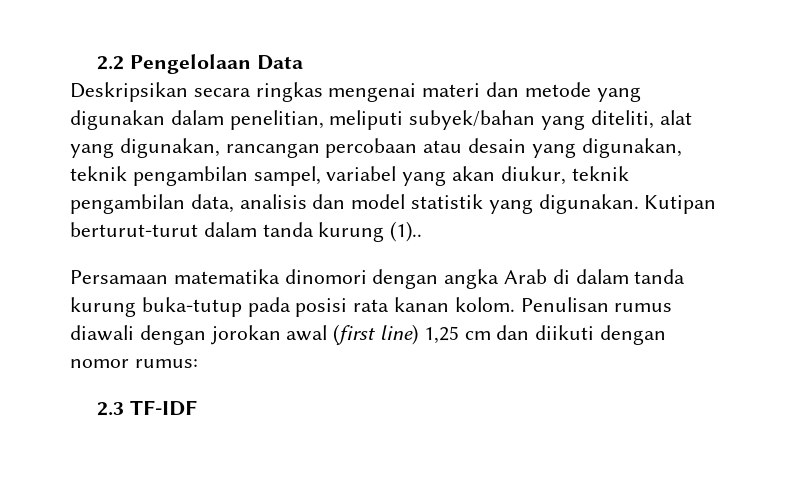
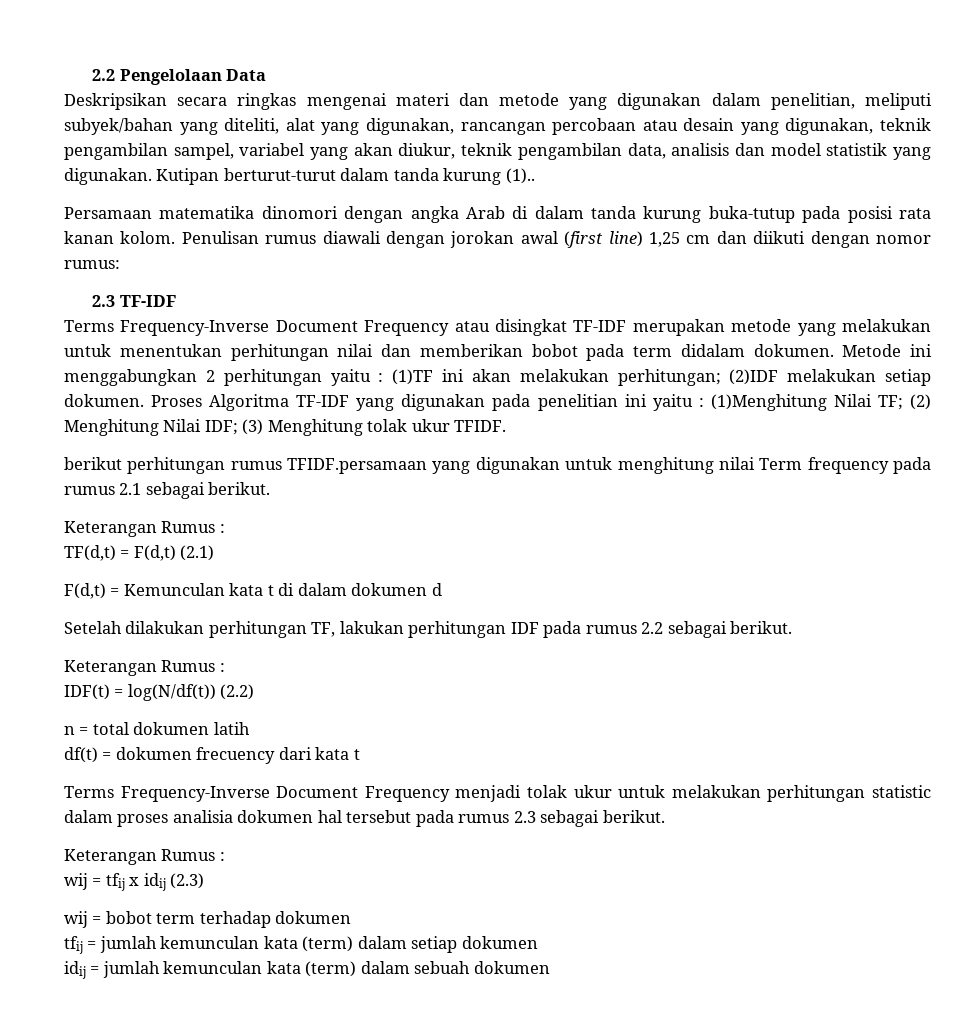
(198, 408) none -> [64,319,931,336] [64,344,932,361] [64,369,931,386] [64,394,931,411] [64,419,507,436] [64,457,932,474] [64,482,271,499] [64,521,225,537] [64,545,215,561] [64,583,442,599] [64,621,793,638] [64,660,225,676] [64,684,255,701] [64,722,250,735] [64,747,360,764] [64,785,932,802] [64,810,665,827] [64,849,225,865] [64,873,205,891] [64,911,352,928] [64,936,538,954] [64,961,550,979] // Terms Frequency-Inverse Document Frequency atau disingkat TF-IDF merupakan metode yang melakukan untuk menentukan perhitungan nilai dan memberikan bobot pada term didalam dokumen. Metode ini menggabungkan 2 perhitungan yaitu : (1)TF ini akan melakukan perhitungan; (2)IDF melakukan setiap dokumen. Proses Algoritma TF-IDF yang digunakan pada penelitian ini yaitu : (1)Menghitung Nilai TF; (2) Menghitung Nilai IDF; (3) Menghitung tolak ukur TFIDF. // berikut perhitungan rumus TFIDF.persamaan yang digunakan untuk menghitung nilai Term frequency pada rumus 2.1 sebagai berikut. // Keterangan Rumus : // TF(d,t) = F(d,t) (2.1) // F(d,t) = Kemunculan kata t di dalam dokumen d // Setelah dilakukan perhitungan TF, lakukan perhitungan IDF pada rumus 2.2 sebagai berikut. // Keterangan Rumus : // IDF(t) = log(N/df(t)) (2.2) // n = total dokumen latih // df(t) = dokumen frecuency dari kata t // Terms Frequency-Inverse Document Frequency menjadi tolak ukur untuk melakukan perhitungan statistic dalam proses analisia dokumen hal tersebut pada rumus 2.3 sebagai berikut. // Keterangan Rumus : // wij = tfij x idij (2.3) // wij = bobot term terhadap dokumen // tfij = jumlah kemunculan kata (term) dalam setiap dokumen // idij = jumlah kemunculan kata (term) dalam sebuah dokumen

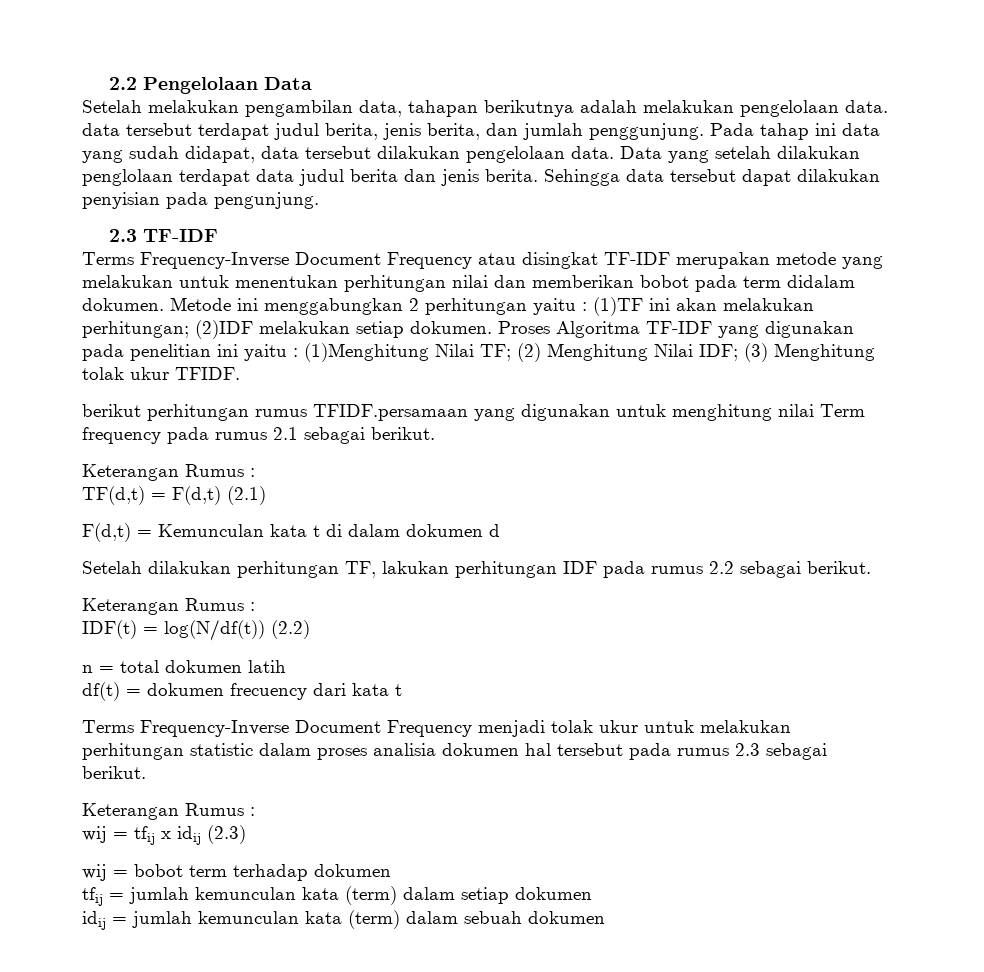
[64,93,932,110] [64,118,932,135] [64,143,932,160] [64,168,535,185] [64,206,931,223] [64,231,931,248] [64,260,120,269] Deskripsikan secara ringkas mengenai materi dan metode yang digunakan dalam penelitian, meliputi subyek/bahan yang diteliti, alat yang digunakan, rancangan percobaan atau desain yang digunakan, teknik pengambilan sampel, variabel yang akan diukur, teknik pengambilan data, analisis dan model statistik yang digunakan. Kutipan berturut-turut dalam tanda kurung (1).. // Persamaan matematika dinomori dengan angka Arab di dalam tanda kurung buka-tutup pada posisi rata kanan kolom. Penulisan rumus diawali dengan jorokan awal (first line) 1,25 cm dan diikuti dengan nomor rumus: -> [82,100,888,117] [82,123,880,140] [82,146,860,163] [82,169,880,186] [82,192,319,209] Setelah melakukan pengambilan data, tahapan berikutnya adalah melakukan pengelolaan data. data tersebut terdapat judul berita, jenis berita, dan jumlah penggunjung. Pada tahap ini data yang sudah didapat, data tersebut dilakukan pengelolaan data. Data yang setelah dilakukan penglolaan terdapat data judul berita dan jenis berita. Sehingga data tersebut dapat dilakukan penyisian pada pengunjung.

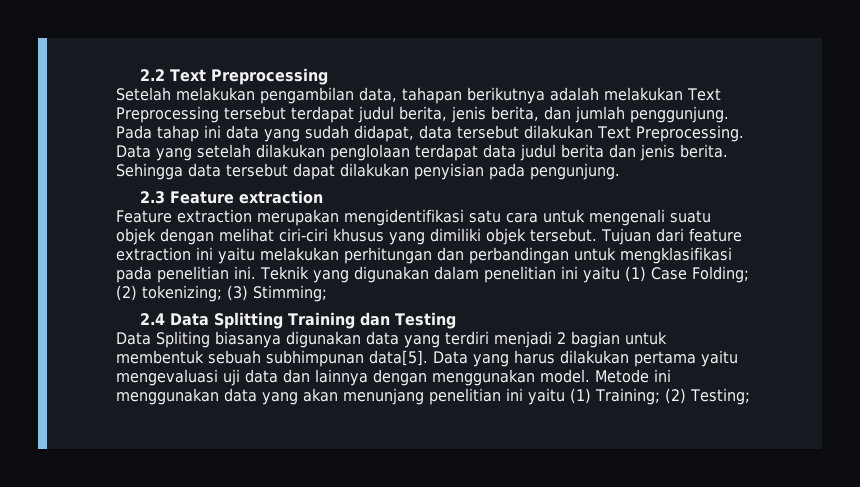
[108,77,312,94] 2.2 Pengelolaan Data -> [139,68,328,85] 2.2 Text Preprocessing
[740,100,888,117] [82,123,120,136] pengelolaan data. data -> [687,88,721,101] [116,106,219,123] Text Preprocessing
[466,146,614,163] pengelolaan data. -> [597,125,744,142] Text Preprocessing.
[142,229,218,242] [82,252,883,269] [82,275,855,292] [82,297,814,316] [82,320,854,339] [82,343,875,362] [82,367,240,380] [82,404,865,421] [82,427,435,444] [82,464,255,481] [82,486,266,505] [82,523,500,542] [82,561,871,578] [82,598,255,615] [82,619,310,641] [82,660,286,673] [82,682,402,701] [82,720,791,737] [82,743,827,760] [82,766,146,779] [82,803,255,820] [82,825,246,845] [82,864,391,881] [82,886,592,906] [82,910,605,930] TF-IDF // Terms Frequency-Inverse Document Frequency atau disingkat TF-IDF merupakan metode yang melakukan untuk menentukan perhitungan nilai dan memberikan bobot pada term didalam dokumen. Metode ini menggabungkan 2 perhitungan yaitu : (1)TF ini akan melakukan perhitungan; (2)IDF melakukan setiap dokumen. Proses Algoritma TF-IDF yang digunakan pada penelitian ini yaitu : (1)Menghitung Nilai TF; (2) Menghitung Nilai IDF; (3) Menghitung tolak ukur TFIDF. // berikut perhitungan rumus TFIDF.persamaan yang digunakan untuk menghitung nilai Term frequency pada rumus 2.1 sebagai berikut. // Keterangan Rumus : // TF(d,t) = F(d,t) (2.1) // F(d,t) = Kemunculan kata t di dalam dokumen d // Setelah dilakukan perhitungan TF, lakukan perhitungan IDF pada rumus 2.2 sebagai berikut. // Keterangan Rumus : // IDF(t) = log(N/df(t)) (2.2) // n = total dokumen latih // df(t) = dokumen frecuency dari kata t // Terms Frequency-Inverse Document Frequency menjadi tolak ukur untuk melakukan perhitungan statistic dalam proses analisia dokumen hal tersebut pada rumus 2.3 sebagai berikut. // Keterangan Rumus : // wij = tfij x idij (2.3) // wij = bobot term terhadap dokumen // tfij = jumlah kemunculan kata (term) dalam setiap dokumen // idij = jumlah kemunculan kata (term) dalam sebuah dokumen -> [169,190,323,204] [116,209,711,226] [116,228,742,245] [116,247,732,264] [116,266,749,283] [116,285,327,302] [139,312,456,329] [116,331,667,348] [116,350,738,367] [116,369,671,386] [116,388,750,405] Feature extraction // Feature extraction merupakan mengidentifikasi satu cara untuk mengenali suatu objek dengan melihat ciri-ciri khusus yang dimiliki objek tersebut. Tujuan dari feature extraction ini yaitu melakukan perhitungan dan perbandingan untuk mengklasifikasi pada penelitian ini. Teknik yang digunakan dalam penelitian ini yaitu (1) Case Folding; (2) tokenizing; (3) Stimming; // 2.4 Data Splitting Training dan Testing // Data Spliting biasanya digunakan data yang terdiri menjadi 2 bagian untuk membentuk sebuah subhimpunan data[5]. Data yang harus dilakukan pertama yaitu mengevaluasi uji data dan lainnya dengan menggunakan model. Metode ini menggunakan data yang akan menunjang penelitian ini yaitu (1) Training; (2) Testing;

